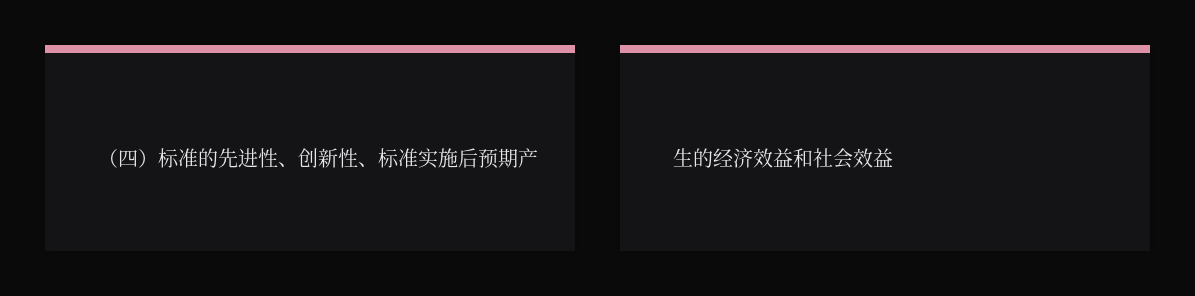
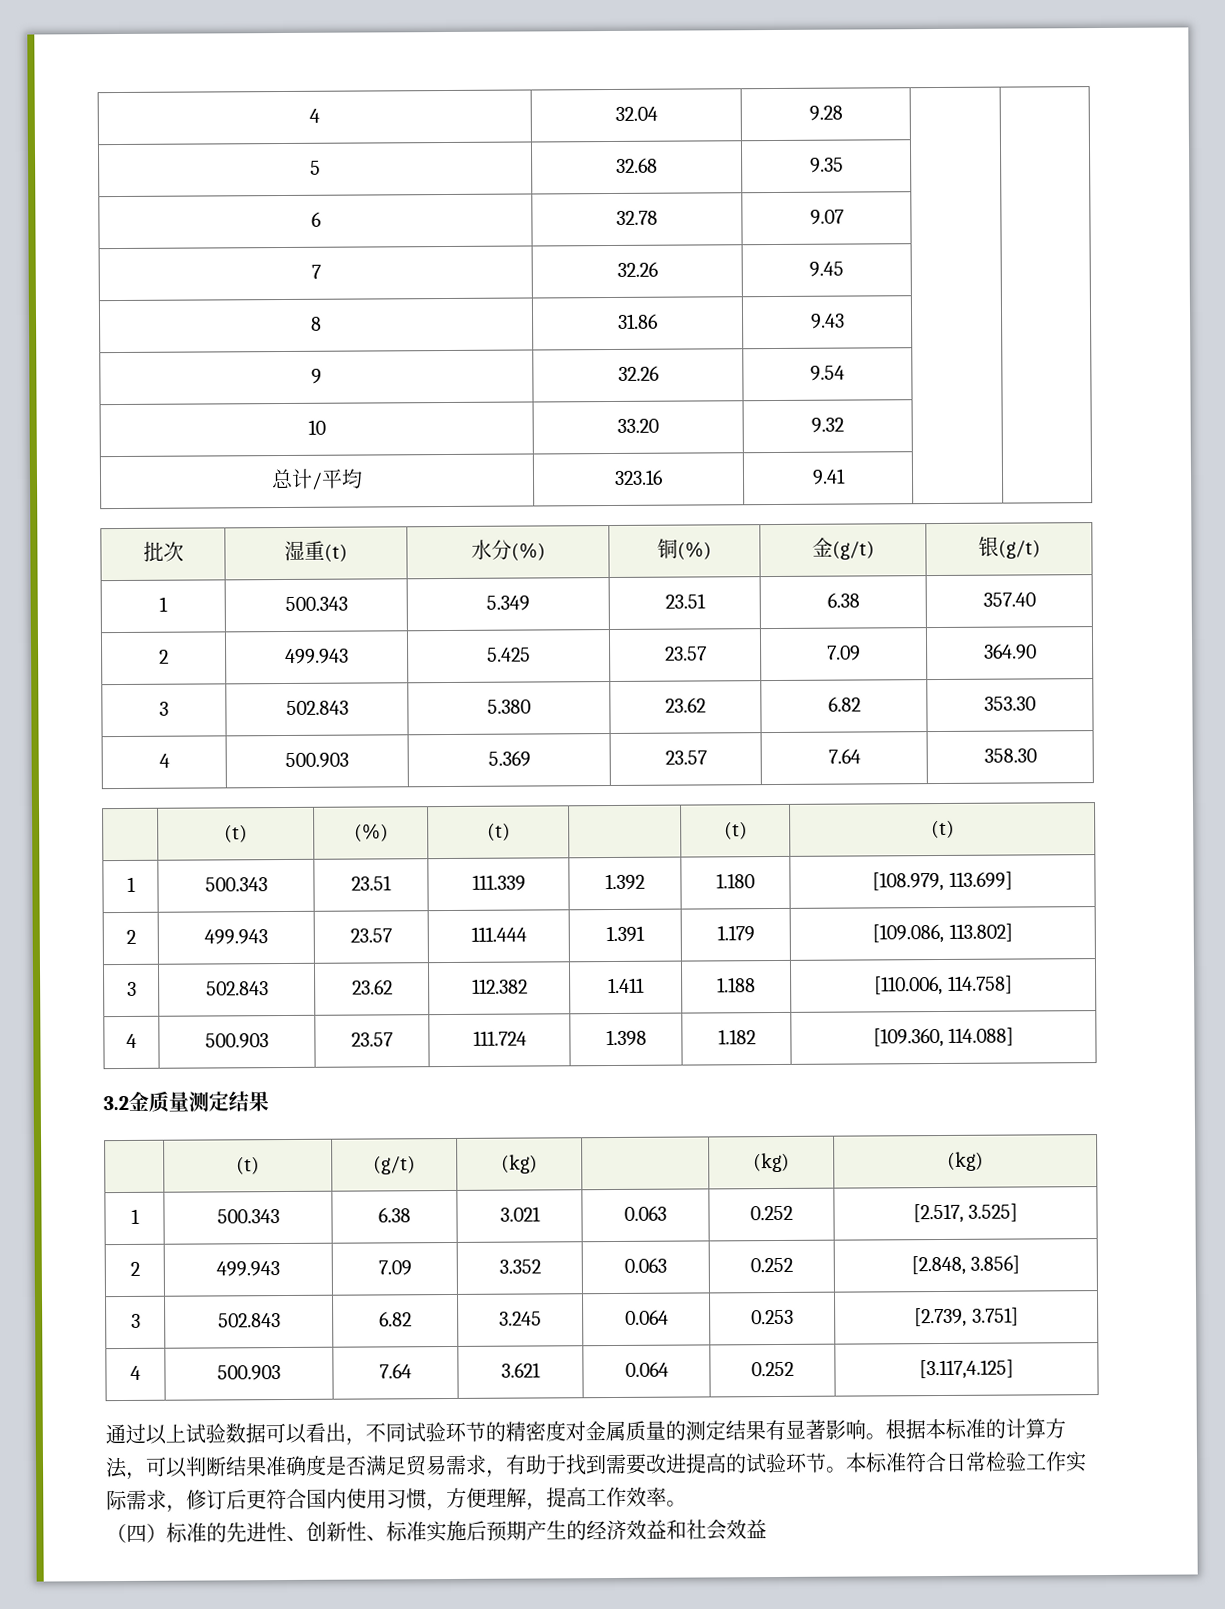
(98, 158) none -> [309,108,320,123] [614,106,658,121] [808,105,843,121] [310,160,321,175] [616,157,658,173] [809,157,844,173] [310,211,321,227] [616,210,658,225] [809,209,844,225] [310,264,321,279] [616,261,658,277] [809,261,844,277] [311,316,322,331] [618,313,658,329] [810,313,845,329] [311,368,322,384] [617,365,659,381] [810,365,845,381] [307,419,326,435] [617,418,659,433] [811,417,844,433] [271,468,363,490] [614,469,663,485] [811,468,846,485] [142,541,184,562] [284,540,348,562] [470,539,546,561] [657,538,712,560] [811,537,875,560] [977,536,1041,559] [159,596,168,612] [284,596,348,611] [486,595,530,611] [664,593,706,609] [826,592,860,608] [982,592,1036,607] [159,649,169,664] [285,648,349,664] [487,647,531,662] [664,646,707,661] [827,645,861,661] [983,643,1037,660] [159,701,169,716] [285,700,349,715] [487,699,531,714] [665,697,706,713] [827,696,861,712] [984,696,1036,711] [158,753,170,768] [285,752,349,768] [487,750,531,767] [664,750,707,765] [827,748,861,764] [983,748,1037,763] [224,824,248,843] [353,823,389,842] [486,822,511,841] [723,821,748,840] [930,819,955,839] [126,876,136,892] [204,877,268,892] [351,875,392,891] [471,874,526,891] [605,873,645,891] [716,873,755,889] [872,871,1013,892] [125,929,136,944] [204,929,268,945] [350,928,392,943] [470,926,527,942] [606,925,645,943] [716,925,755,942] [872,923,1013,944] [126,981,137,996] [205,981,269,996] [351,979,393,995] [471,978,528,994] [608,977,645,994] [717,977,756,993] [874,975,1013,996] [126,1033,137,1048] [205,1033,269,1049] [351,1032,393,1047] [472,1030,527,1046] [605,1029,647,1047] [717,1029,756,1045] [872,1027,1015,1048] [103,1091,269,1112] [236,1156,260,1175] [373,1155,416,1175] [501,1154,538,1174] [753,1152,790,1173] [947,1151,984,1171] [130,1208,140,1224] [216,1209,280,1224] [378,1207,411,1223] [499,1206,541,1222] [624,1205,667,1221] [750,1205,793,1221] [912,1203,1019,1224] [129,1261,140,1276] [216,1261,280,1277] [377,1260,412,1276] [498,1259,541,1274] [624,1257,667,1273] [750,1257,793,1273] [910,1255,1021,1276] [130,1313,141,1328] [217,1313,281,1328] [379,1311,412,1327] [499,1311,542,1326] [624,1309,669,1325] [751,1309,794,1325] [914,1307,1019,1328] [130,1365,141,1380] [217,1365,281,1381] [379,1363,412,1379] [501,1362,541,1378] [624,1361,669,1377] [751,1361,794,1377] [919,1359,1014,1380] [105,1418,1066,1446] [105,1451,1087,1480] [106,1486,687,1513] 4 | 32.04 | 9.28 | | // 5 | 32.68 | 9.35 | | // 6 | 32.78 | 9.07 | | // 7 | 32.26 | 9.45 | | // 8 | 31.86 | 9.43 | | // 9 | 32.26 | 9.54 | | // 10 | 33.20 | 9.32 | | // 总计/平均 | 323.16 | 9.41 | | // 批次 | 湿重(t) | 水分(%) | 铜(%) | 金(g/t) | 银(g/t) // 1 | 500.343 | 5.349 | 23.51 | 6.38 | 357.40 // 2 | 499.943 | 5.425 | 23.57 | 7.09 | 364.90 // 3 | 502.843 | 5.380 | 23.62 | 6.82 | 353.30 // 4 | 500.903 | 5.369 | 23.57 | 7.64 | 358.30 // | (t) | (%) | (t) | | (t) | (t) // 1 | 500.343 | 23.51 | 111.339 | 1.392 | 1.180 | [108.979, 113.699] // 2 | 499.943 | 23.57 | 111.444 | 1.391 | 1.179 | [109.086, 113.802] // 3 | 502.843 | 23.62 | 112.382 | 1.411 | 1.188 | [110.006, 114.758] // 4 | 500.903 | 23.57 | 111.724 | 1.398 | 1.182 | [109.360, 114.088] // 3.2金质量测定结果 // | (t) | (g/t) | (kg) | | (kg) | (kg) // 1 | 500.343 | 6.38 | 3.021 | 0.063 | 0.252 | [2.517, 3.525] // 2 | 499.943 | 7.09 | 3.352 | 0.063 | 0.252 | [2.848, 3.856] // 3 | 502.843 | 6.82 | 3.245 | 0.064 | 0.253 | [2.739, 3.751] // 4 | 500.903 | 7.64 | 3.621 | 0.064 | 0.252 | [3.117,4.125] // 通过以上试验数据可以看出，不同试验环节的精密度对金属质量的测定结果有显著影响。根据本标准的计算方法，可以判断结果准确度是否满足贸易需求，有助于找到需要改进提高的试验环节。本标准符合日常检验工作实际需求，修订后更符合国内使用习惯，方便理解，提高工作效率。 //

